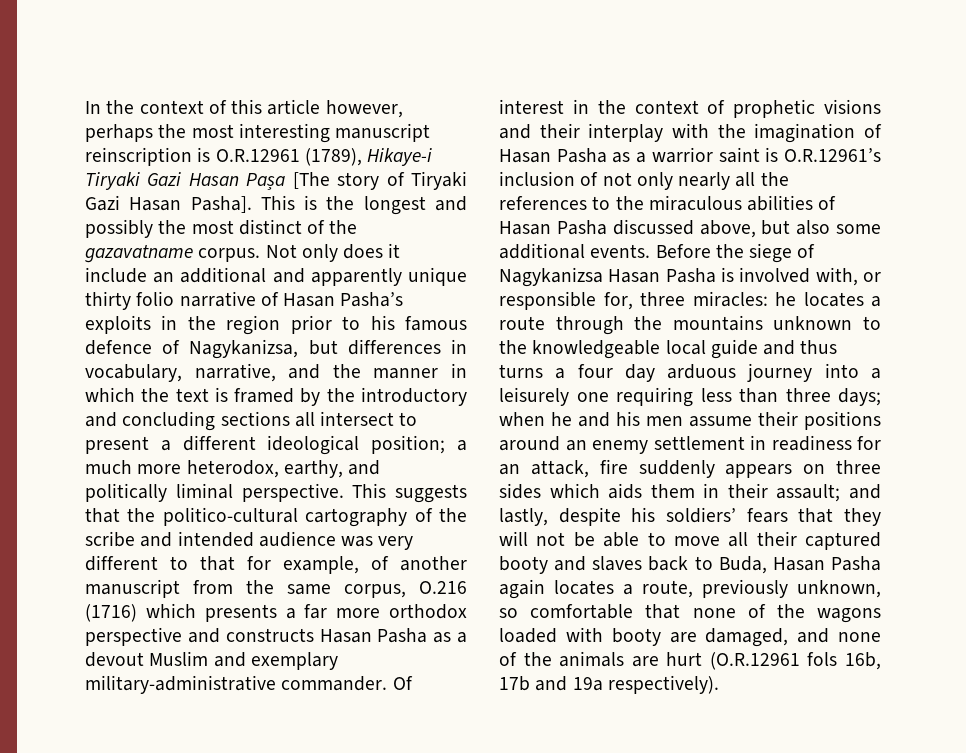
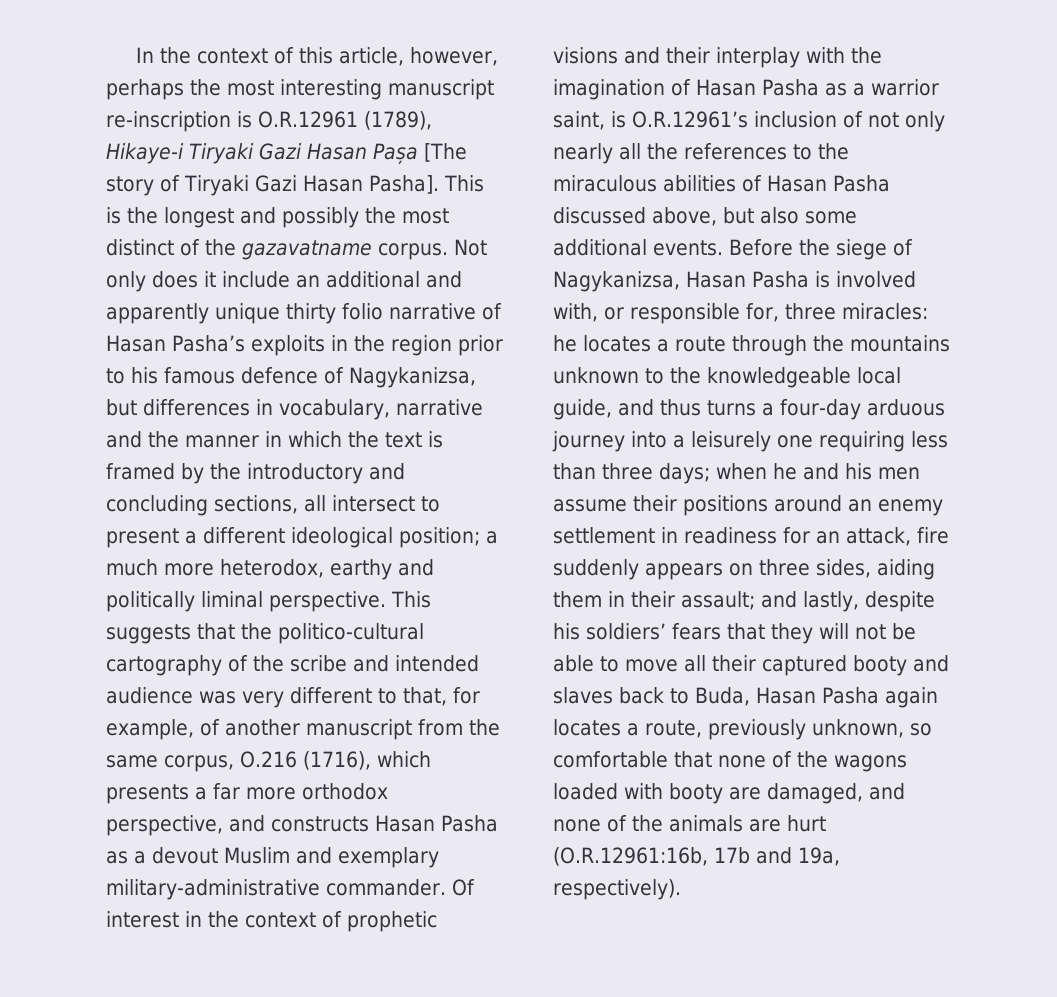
[267,99,321,115] article -> [338,47,404,66] article,
[85,147,192,166] reinscription -> [106,111,231,132] re-inscription
[194,363,276,382] narrative, -> [396,399,483,416] narrative
[220,411,290,426] sections -> [214,495,298,514] sections,
[283,460,343,478] earthy, -> [329,559,392,580] earthy
[200,556,235,571] that -> [403,687,447,706] that,
[85,604,137,622] (1716) -> [302,751,371,770] (1716),
[85,627,182,646] perspective -> [106,815,223,836] perspective,
[718,147,760,163] saint -> [553,111,605,130] saint,
[499,267,603,287] Nagykanizsa -> [553,271,680,292] Nagykanizsa,
[710,339,758,359] guide -> [553,399,612,420] guide,
[577,364,655,382] four day -> [780,399,861,420] four-day
[499,483,643,499] sides which aids -> [816,559,935,580] sides, aiding
[709,652,881,670] (O.R.12961 fols 16b, -> [553,847,708,866] (O.R.12961:16b,
[572,677,603,691] 19a -> [797,847,840,866] 19a,

